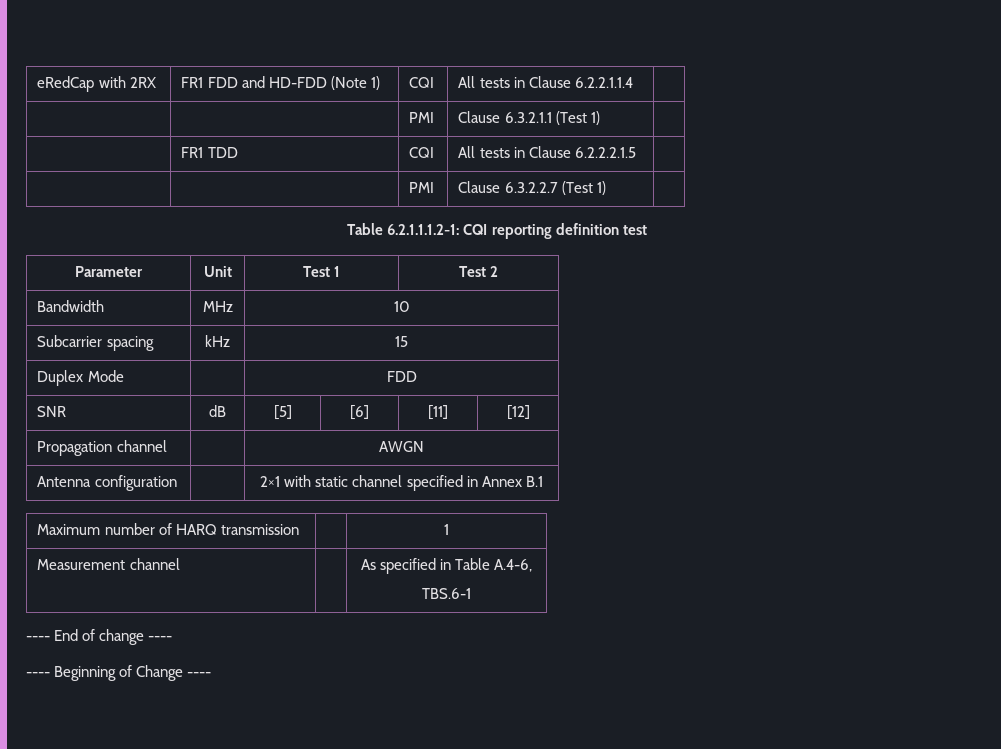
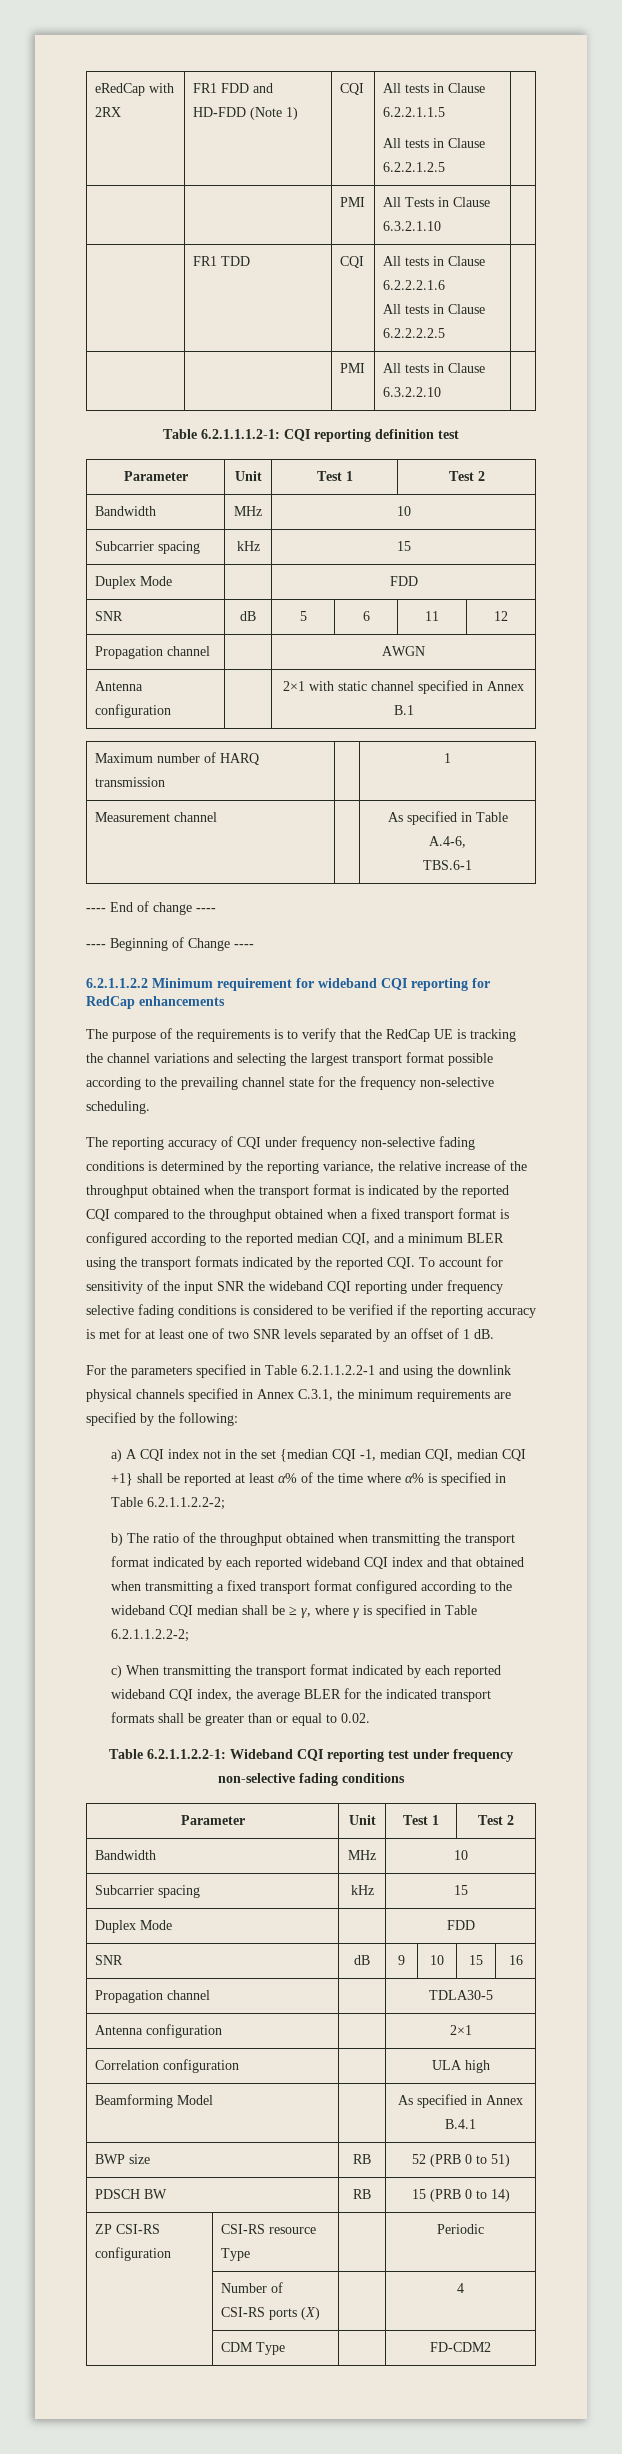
[574,77,633,88] [409,112,435,123] [458,111,600,125] 6.2.2.1.1.4 | // | | PMI | Clause 6.3.2.1.1 (Test 1) -> [382,107,445,117] [382,138,485,148] [382,162,445,172] [339,197,365,207] [382,197,490,207] [382,221,441,231] 6.2.2.1.1.5 // All tests in Clause 6.2.2.1.2.5 | // | | PMI | All Tests in Clause 6.3.2.1.10
[574,147,636,158] [409,182,435,193] [458,181,606,195] 6.2.2.2.1.5 | // | | PMI | Clause 6.3.2.2.7 (Test 1) -> [382,280,445,290] [382,304,485,314] [382,328,445,338] [339,363,365,373] [382,363,485,373] [382,387,441,397] 6.2.2.2.1.6 // All tests in Clause 6.2.2.2.2.5 | // | | PMI | All tests in Clause 6.3.2.2.10
[273,405,292,420] [350,405,369,420] [428,405,448,420] [506,405,530,420] [5] | [6] | [11] | [12] -> [299,611,307,621] [362,611,370,621] [425,611,439,621] [494,611,508,621] 5 | 6 | 11 | 12
(212, 674) none -> [86,978,490,991] [86,996,225,1009] [86,1028,516,1042] [86,1052,493,1066] [86,1076,494,1090] [86,1101,150,1114] [86,1136,475,1150] [86,1160,527,1174] [86,1184,509,1198] [86,1208,509,1222] [86,1232,504,1246] [86,1256,503,1270] [86,1280,503,1294] [86,1304,536,1318] [86,1328,494,1342] [86,1364,511,1378] [86,1388,511,1402] [86,1412,238,1426] [110,1449,526,1462] [110,1472,506,1486] [110,1497,225,1510] [110,1532,515,1546] [110,1556,524,1570] [110,1580,512,1594] [110,1604,477,1618] [110,1629,189,1642] [110,1664,501,1678] [110,1688,491,1702] [110,1712,370,1726] [109,1749,513,1762] [218,1773,405,1786] [180,1815,245,1825] [348,1815,376,1825] [403,1815,439,1825] [478,1815,514,1825] [94,1850,156,1860] [348,1850,376,1860] [453,1850,468,1860] [94,1885,200,1898] [350,1885,374,1895] [453,1885,468,1895] [94,1920,172,1933] [446,1920,475,1930] [94,1955,123,1965] [354,1955,370,1965] [398,1955,405,1965] [430,1955,444,1965] [469,1955,483,1965] [508,1955,523,1965] [94,1990,210,2003] [428,1990,493,2000] [94,2024,222,2038] [449,2025,472,2035] [94,2059,239,2073] [431,2060,490,2073] [94,2094,213,2108] [398,2094,523,2108] [445,2119,476,2129] [94,2154,150,2164] [353,2154,371,2164] [411,2154,510,2167] [94,2189,167,2199] [353,2189,371,2199] [411,2189,510,2202] [94,2224,160,2234] [94,2247,171,2261] [220,2224,316,2234] [220,2248,250,2261] [437,2224,484,2234] [220,2282,283,2293] [220,2307,320,2320] [457,2283,464,2293] [220,2342,285,2355] [430,2342,491,2352] // 6.2.1.1.2.2 Minimum requirement for wideband CQI reporting for RedCap enhancements // The purpose of the requirements is to verify that the RedCap UE is tracking the channel variations and selecting the largest transport format possible according to the prevailing channel state for the frequency non-selective scheduling. // The reporting accuracy of CQI under frequency non-selective fading conditions is determined by the reporting variance, the relative increase of the throughput obtained when the transport format is indicated by the reported CQI compared to the throughput obtained when a fixed transport format is configured according to the reported median CQI, and a minimum BLER using the transport formats indicated by the reported CQI. To account for sensitivity of the input SNR the wideband CQI reporting under frequency selective fading conditions is considered to be verified if the reporting accuracy is met for at least one of two SNR levels separated by an offset of 1 dB. // For the parameters specified in Table 6.2.1.1.2.2-1 and using the downlink physical channels specified in Annex C.3.1, the minimum requirements are specified by the following: // a) A CQI index not in the set {median CQI -1, median CQI, median CQI +1} shall be reported at least α% of the time where α% is specified in Table 6.2.1.1.2.2-2; // b) The ratio of the throughput obtained when transmitting the transport format indicated by each reported wideband CQI index and that obtained when transmitting a fixed transport format configured according to the wideband CQI median shall be ≥ γ, where γ is specified in Table 6.2.1.1.2.2-2; // c) When transmitting the transport format indicated by each reported wideband CQI index, the average BLER for the indicated transport formats shall be greater than or equal to 0.02. // Table 6.2.1.1.2.2-1: Wideband CQI reporting test under frequency non-selective fading conditions // Parameter | Unit | Test 1 | Test 2 // Bandwidth | MHz | 10 // Subcarrier spacing | kHz | 15 // Duplex Mode | | FDD // SNR | dB | 9 | 10 | 15 | 16 // Propagation channel | | TDLA30-5 // Antenna configuration | | 2×1 // Correlation configuration | | ULA high // Beamforming Model | | As specified in Annex B.4.1 // BWP size | RB | 52 (PRB 0 to 51) // PDSCH BW | RB | 15 (PRB 0 to 14) // ZP CSI-RS configuration | CSI-RS resource Type | | Periodic // | Number of CSI-RS ports (X) | | 4 // | CDM Type | | FD-CDM2

